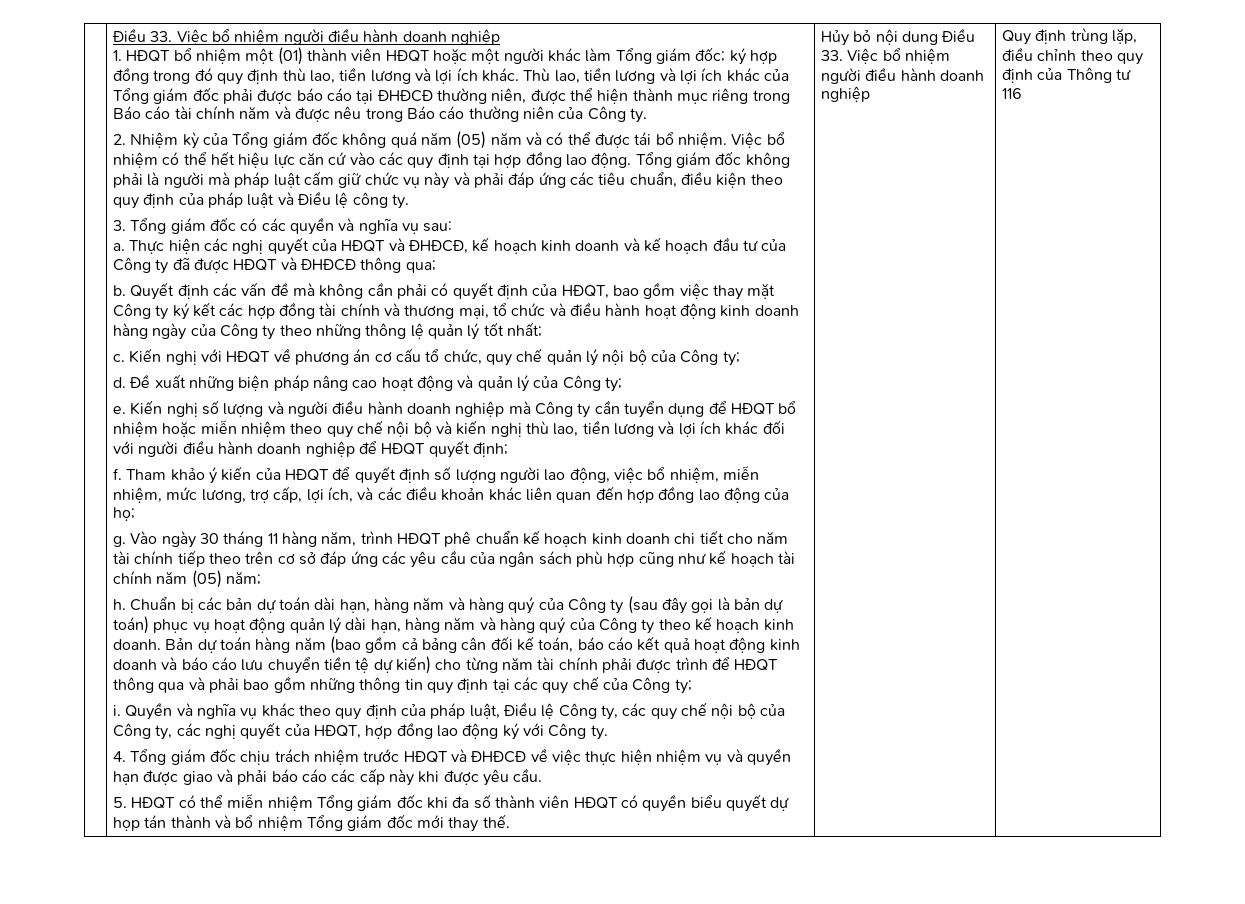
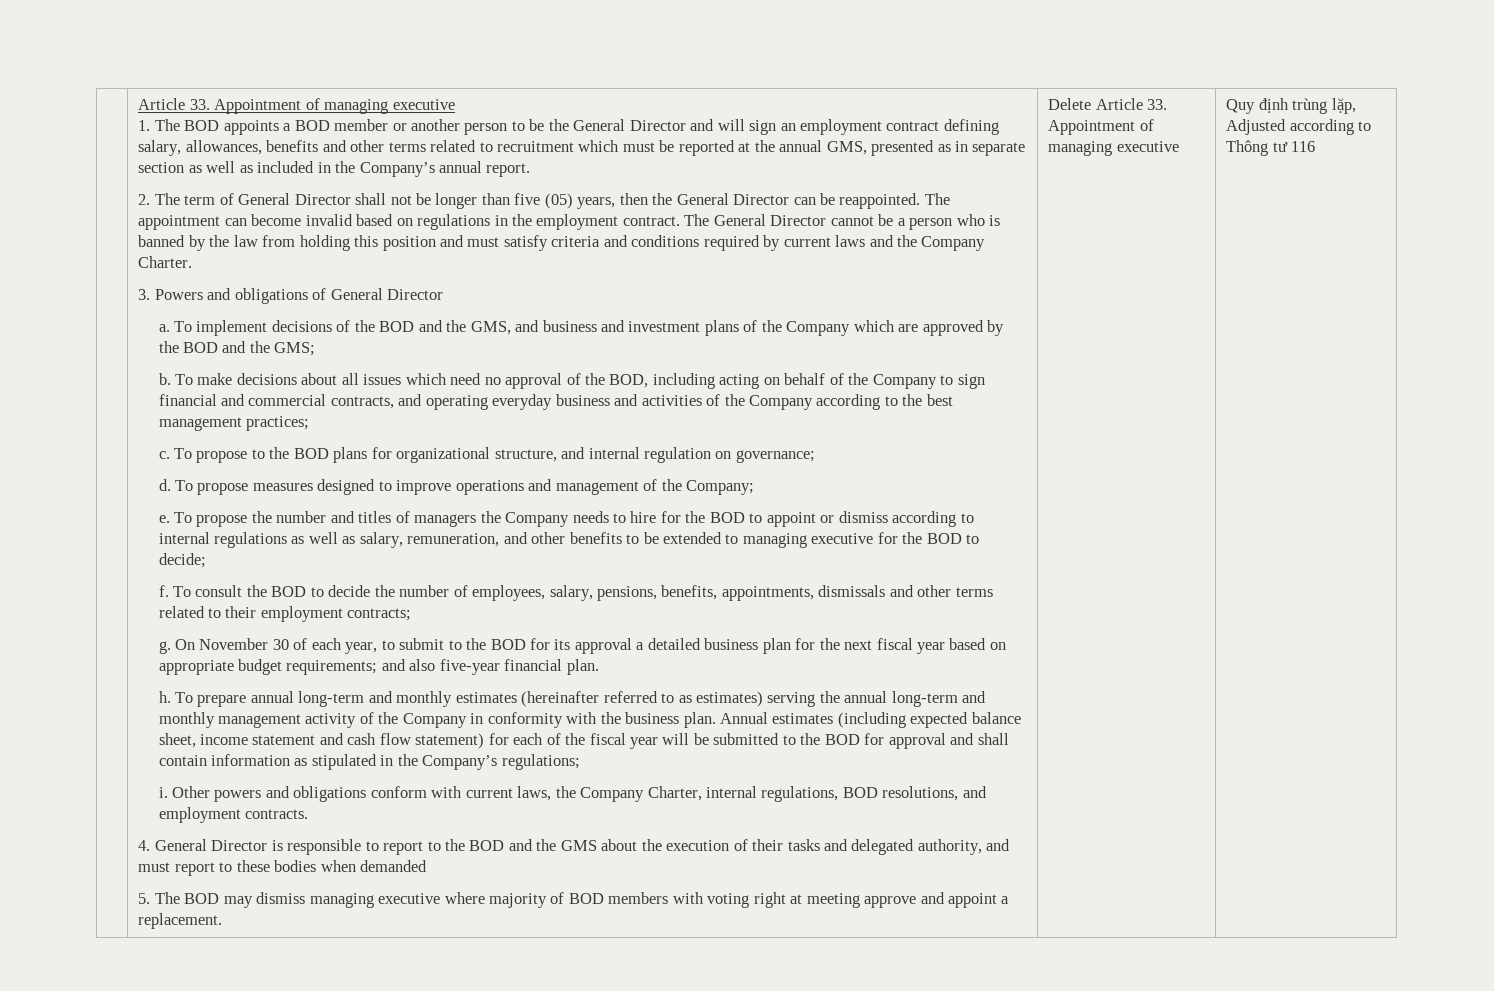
[112,28,501,45] [113,47,777,65] [113,67,789,85] [113,87,790,104] [113,106,647,123] [113,131,785,149] [113,151,790,169] [113,171,783,189] [113,191,410,209] [113,217,453,235] [113,237,787,255] [113,257,436,274] [113,282,776,300] [113,302,799,320] [113,322,543,340] [113,348,740,366] [113,374,622,392] [113,400,797,418] [113,420,785,438] [113,440,509,458] [113,466,759,484] [113,486,790,503] [113,507,136,521] [113,530,789,548] [113,550,795,568] [113,570,262,588] [113,596,784,614] [113,616,794,634] [113,636,800,654] [113,656,779,674] [113,676,692,694] [113,702,785,720] [113,722,608,740] [113,748,791,766] [113,768,543,786] [113,794,790,812] [113,814,510,832] [821,28,976,46] [821,48,951,64] [821,67,985,84] [821,86,871,102] [1002,28,1138,45] [1002,47,1144,65] [1002,68,1063,83] | Điều 33. Việc bổ nhiệm người điều hành doanh nghiệp // 1. HĐQT bổ nhiệm một (01) thành viên HĐQT hoặc một người khác làm Tổng giám đốc; ký hợp đồng trong đó quy định thù lao, tiền lương và lợi ích khác. Thù lao, tiền lương và lợi ích khác của Tổng giám đốc phải được báo cáo tại ĐHĐCĐ thường niên, được thể hiện thành mục riêng trong Báo cáo tài chính năm và được nêu trong Báo cáo thường niên của Công ty. // 2. Nhiệm kỳ của Tổng giám đốc không quá năm (05) năm và có thể được tái bổ nhiệm. Việc bổ nhiệm có thể hết hiệu lực căn cứ vào các quy định tại hợp đồng lao động. Tổng giám đốc không phải là người mà pháp luật cấm giữ chức vụ này và phải đáp ứng các tiêu chuẩn, điều kiện theo quy định của pháp luật và Điều lệ công ty. // 3. Tổng giám đốc có các quyền và nghĩa vụ sau: // a. Thực hiện các nghị quyết của HĐQT và ĐHĐCĐ, kế hoạch kinh doanh và kế hoạch đầu tư của Công ty đã được HĐQT và ĐHĐCĐ thông qua; // b. Quyết định các vấn đề mà không cần phải có quyết định của HĐQT, bao gồm việc thay mặt Công ty ký kết các hợp đồng tài chính và thương mại, tổ chức và điều hành hoạt động kinh doanh hàng ngày của Công ty theo những thông lệ quản lý tốt nhất; // c. Kiến nghị với HĐQT về phương án cơ cấu tổ chức, quy chế quản lý nội bộ của Công ty; // d. Đề xuất những biện pháp nâng cao hoạt động và quản lý của Công ty; // e. Kiến nghị số lượng và người điều hành doanh nghiệp mà Công ty cần tuyển dụng để HĐQT bổ nhiệm hoặc miễn nhiệm theo quy chế nội bộ và kiến nghị thù lao, tiền lương và lợi ích khác đối với người điều hành doanh nghiệp để HĐQT quyết định; // f. Tham khảo ý kiến của HĐQT để quyết định số lượng người lao động, việc bổ nhiệm, miễn nhiệm, mức lương, trợ cấp, lợi ích, và các điều khoản khác liên quan đến hợp đồng lao động của họ; // g. Vào ngày 30 tháng 11 hàng năm, trình HĐQT phê chuẩn kế hoạch kinh doanh chi tiết cho năm tài chính tiếp theo trên cơ sở đáp ứng các yêu cầu của ngân sách phù hợp cũng như kế hoạch tài chính năm (05) năm; // h. Chuẩn bị các bản dự toán dài hạn, hàng năm và hàng quý của Công ty (sau đây gọi là bản dự toán) phục vụ hoạt động quản lý dài hạn, hàng năm và hàng quý của Công ty theo kế hoạch kinh doanh. Bản dự toán hàng năm (bao gồm cả bảng cân đối kế toán, báo cáo kết quả hoạt động kinh doanh và báo cáo lưu chuyển tiền tệ dự kiến) cho từng năm tài chính phải được trình để HĐQT thông qua và phải bao gồm những thông tin quy định tại các quy chế của Công ty; // i. Quyền và nghĩa vụ khác theo quy định của pháp luật, Điều lệ Công ty, các quy chế nội bộ của Công ty, các nghị quyết của HĐQT, hợp đồng lao động ký với Công ty. // 4. Tổng giám đốc chịu trách nhiệm trước HĐQT và ĐHĐCĐ về việc thực hiện nhiệm vụ và quyền hạn được giao và phải báo cáo các cấp này khi được yêu cầu. // 5. HĐQT có thể miễn nhiệm Tổng giám đốc khi đa số thành viên HĐQT có quyền biểu quyết dự họp tán thành và bổ nhiệm Tổng giám đốc mới thay thế. | Hủy bỏ nội dung Điều 33. Việc bổ nhiệm người điều hành doanh nghiệp | Quy định trùng lặp, điều chỉnh theo quy định của -> [138,98,455,114] [138,119,999,135] [138,140,1026,156] [138,161,531,177] [138,193,950,209] [138,214,1000,230] [138,235,986,251] [138,256,193,268] [138,288,444,304] [158,320,1005,336] [158,341,316,356] [158,373,985,389] [158,394,953,410] [158,416,310,431] [158,447,815,463] [158,479,755,495] [158,511,974,527] [158,532,980,548] [158,553,206,568] [158,585,993,601] [158,606,412,622] [158,638,1006,654] [158,659,599,675] [158,691,987,707] [158,712,1021,728] [158,733,1009,749] [158,754,580,770] [158,786,987,802] [158,807,309,823] [138,839,1011,855] [138,860,428,876] [138,892,1010,908] [138,913,223,929] [1048,98,1168,110] [1048,119,1154,135] [1048,141,1179,156] [1226,98,1356,114] [1226,119,1372,135] | Article 33. Appointment of managing executive // 1. The BOD appoints a BOD member or another person to be the General Director and will sign an employment contract defining salary, allowances, benefits and other terms related to recruitment which must be reported at the annual GMS, presented as in separate section as well as included in the Company’s annual report. // 2. The term of General Director shall not be longer than five (05) years, then the General Director can be reappointed. The appointment can become invalid based on regulations in the employment contract. The General Director cannot be a person who is banned by the law from holding this position and must satisfy criteria and conditions required by current laws and the Company Charter. // 3. Powers and obligations of General Director // a. To implement decisions of the BOD and the GMS, and business and investment plans of the Company which are approved by the BOD and the GMS; // b. To make decisions about all issues which need no approval of the BOD, including acting on behalf of the Company to sign financial and commercial contracts, and operating everyday business and activities of the Company according to the best management practices; // c. To propose to the BOD plans for organizational structure, and internal regulation on governance; // d. To propose measures designed to improve operations and management of the Company; // e. To propose the number and titles of managers the Company needs to hire for the BOD to appoint or dismiss according to internal regulations as well as salary, remuneration, and other benefits to be extended to managing executive for the BOD to decide; // f. To consult the BOD to decide the number of employees, salary, pensions, benefits, appointments, dismissals and other terms related to their employment contracts; // g. On November 30 of each year, to submit to the BOD for its approval a detailed business plan for the next fiscal year based on appropriate budget requirements; and also five-year financial plan. // h. To prepare annual long-term and monthly estimates (hereinafter referred to as estimates) serving the annual long-term and monthly management activity of the Company in conformity with the business plan. Annual estimates (including expected balance sheet, income statement and cash flow statement) for each of the fiscal year will be submitted to the BOD for approval and shall contain information as stipulated in the Company’s regulations; // i. Other powers and obligations conform with current laws, the Company Charter, internal regulations, BOD resolutions, and employment contracts. // 4. General Director is responsible to report to the BOD and the GMS about the execution of their tasks and delegated authority, and must report to these bodies when demanded // 5. The BOD may dismiss managing executive where majority of BOD members with voting right at meeting approve and appoint a replacement. | Delete Article 33. Appointment of managing executive | Quy định trùng lặp, Adjusted according to

